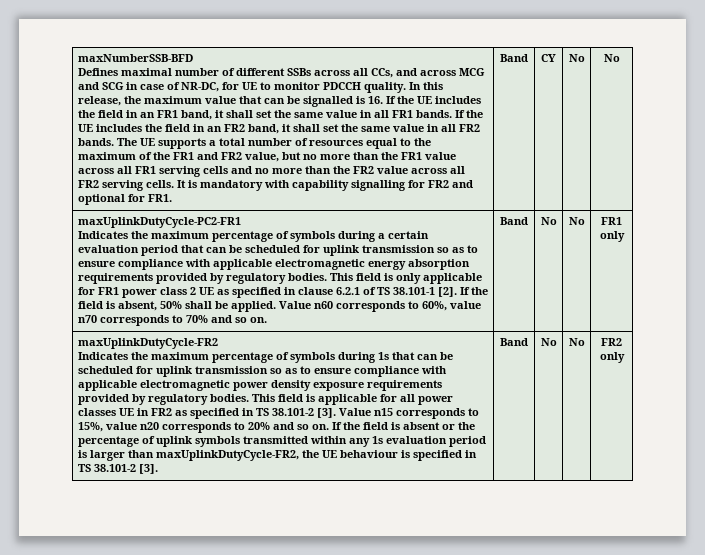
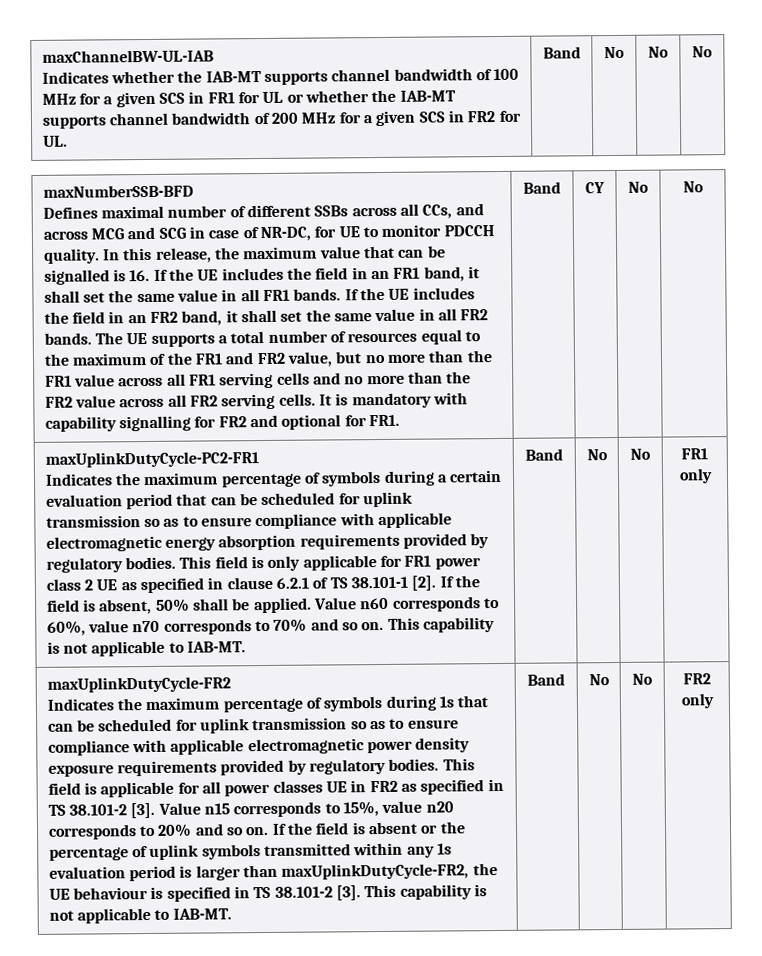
(77, 58) none -> [41,49,214,63] [41,68,520,85] [41,89,456,108] [41,110,521,129] [42,135,68,147] [542,46,581,59] [604,46,625,59] [648,46,669,58] [692,46,713,58] maxChannelBW-UL-IAB // Indicates whether the IAB-MT supports channel bandwidth of 100 MHz for a given SCS in FR1 for UL or whether the IAB-MT supports channel bandwidth of 200 MHz for a given SCS in FR2 for UL. | Band | No | No | No //
(267, 320) none -> [387,617,496,633] [46,640,247,657] This capability is not applicable to IAB-MT.
(158, 469) none -> [364,884,488,900] [48,907,232,924] This capability is not applicable to IAB-MT.

